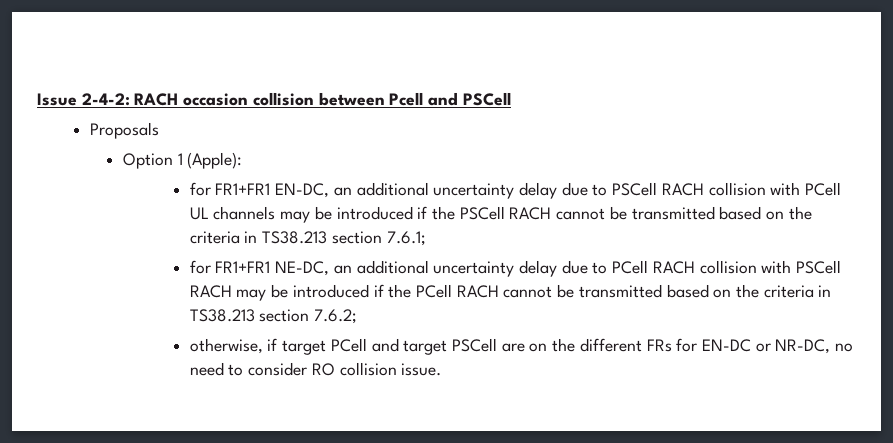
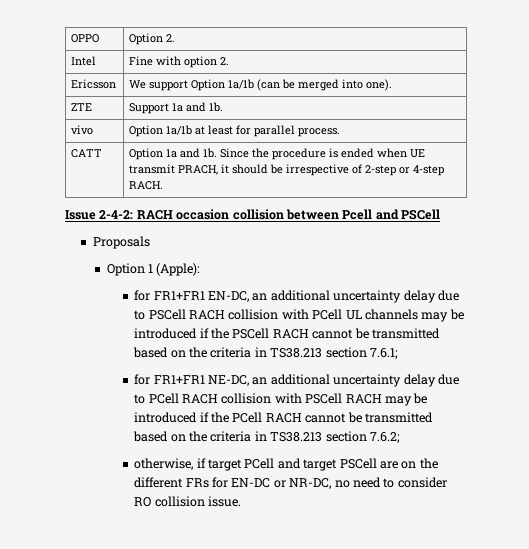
(37, 99) none -> [71,34,100,43] [129,33,176,45] [71,56,97,66] [129,56,230,68] [71,79,117,89] [129,79,393,91] [71,103,93,111] [129,102,224,114] [71,125,94,135] [129,125,341,137] [71,149,103,158] [129,148,426,160] [129,164,445,176] [129,181,164,190] OPPO | Option 2. // Intel | Fine with option 2. // Ericsson | We support Option 1a/1b (can be merged into one). // ZTE | Support 1a and 1b. // vivo | Option 1a/1b at least for parallel process. // CATT | Option 1a and 1b. Since the procedure is ended when UE transmit PRACH, it should be irrespective of 2-step or 4-step RACH. //

